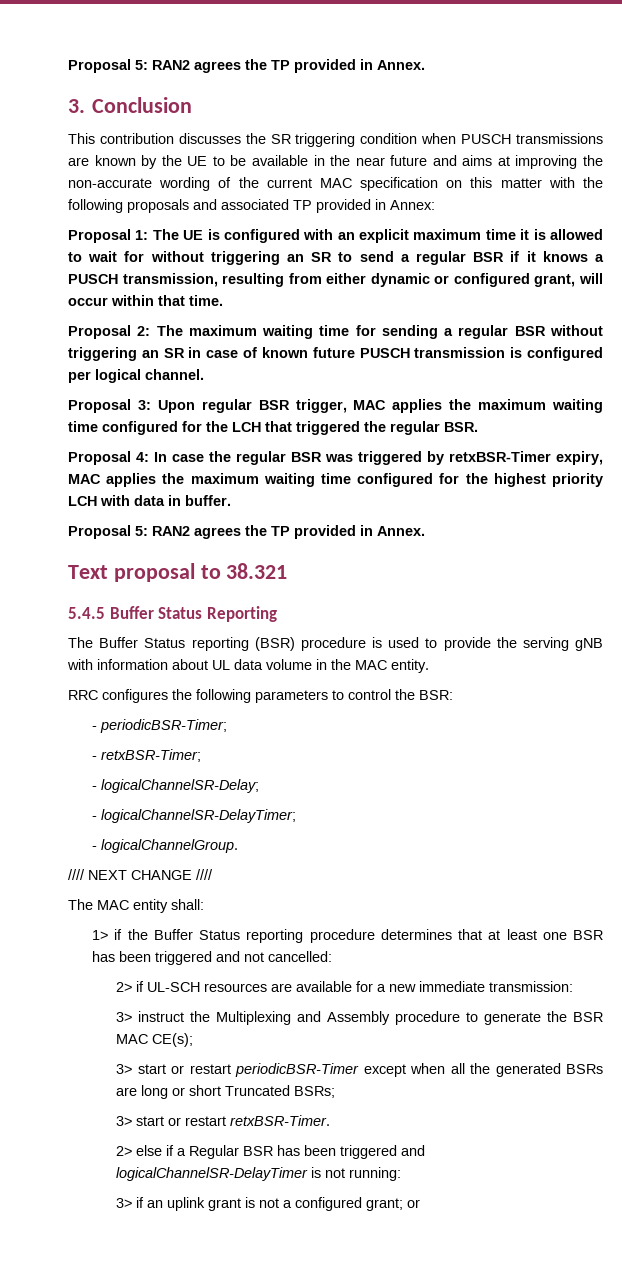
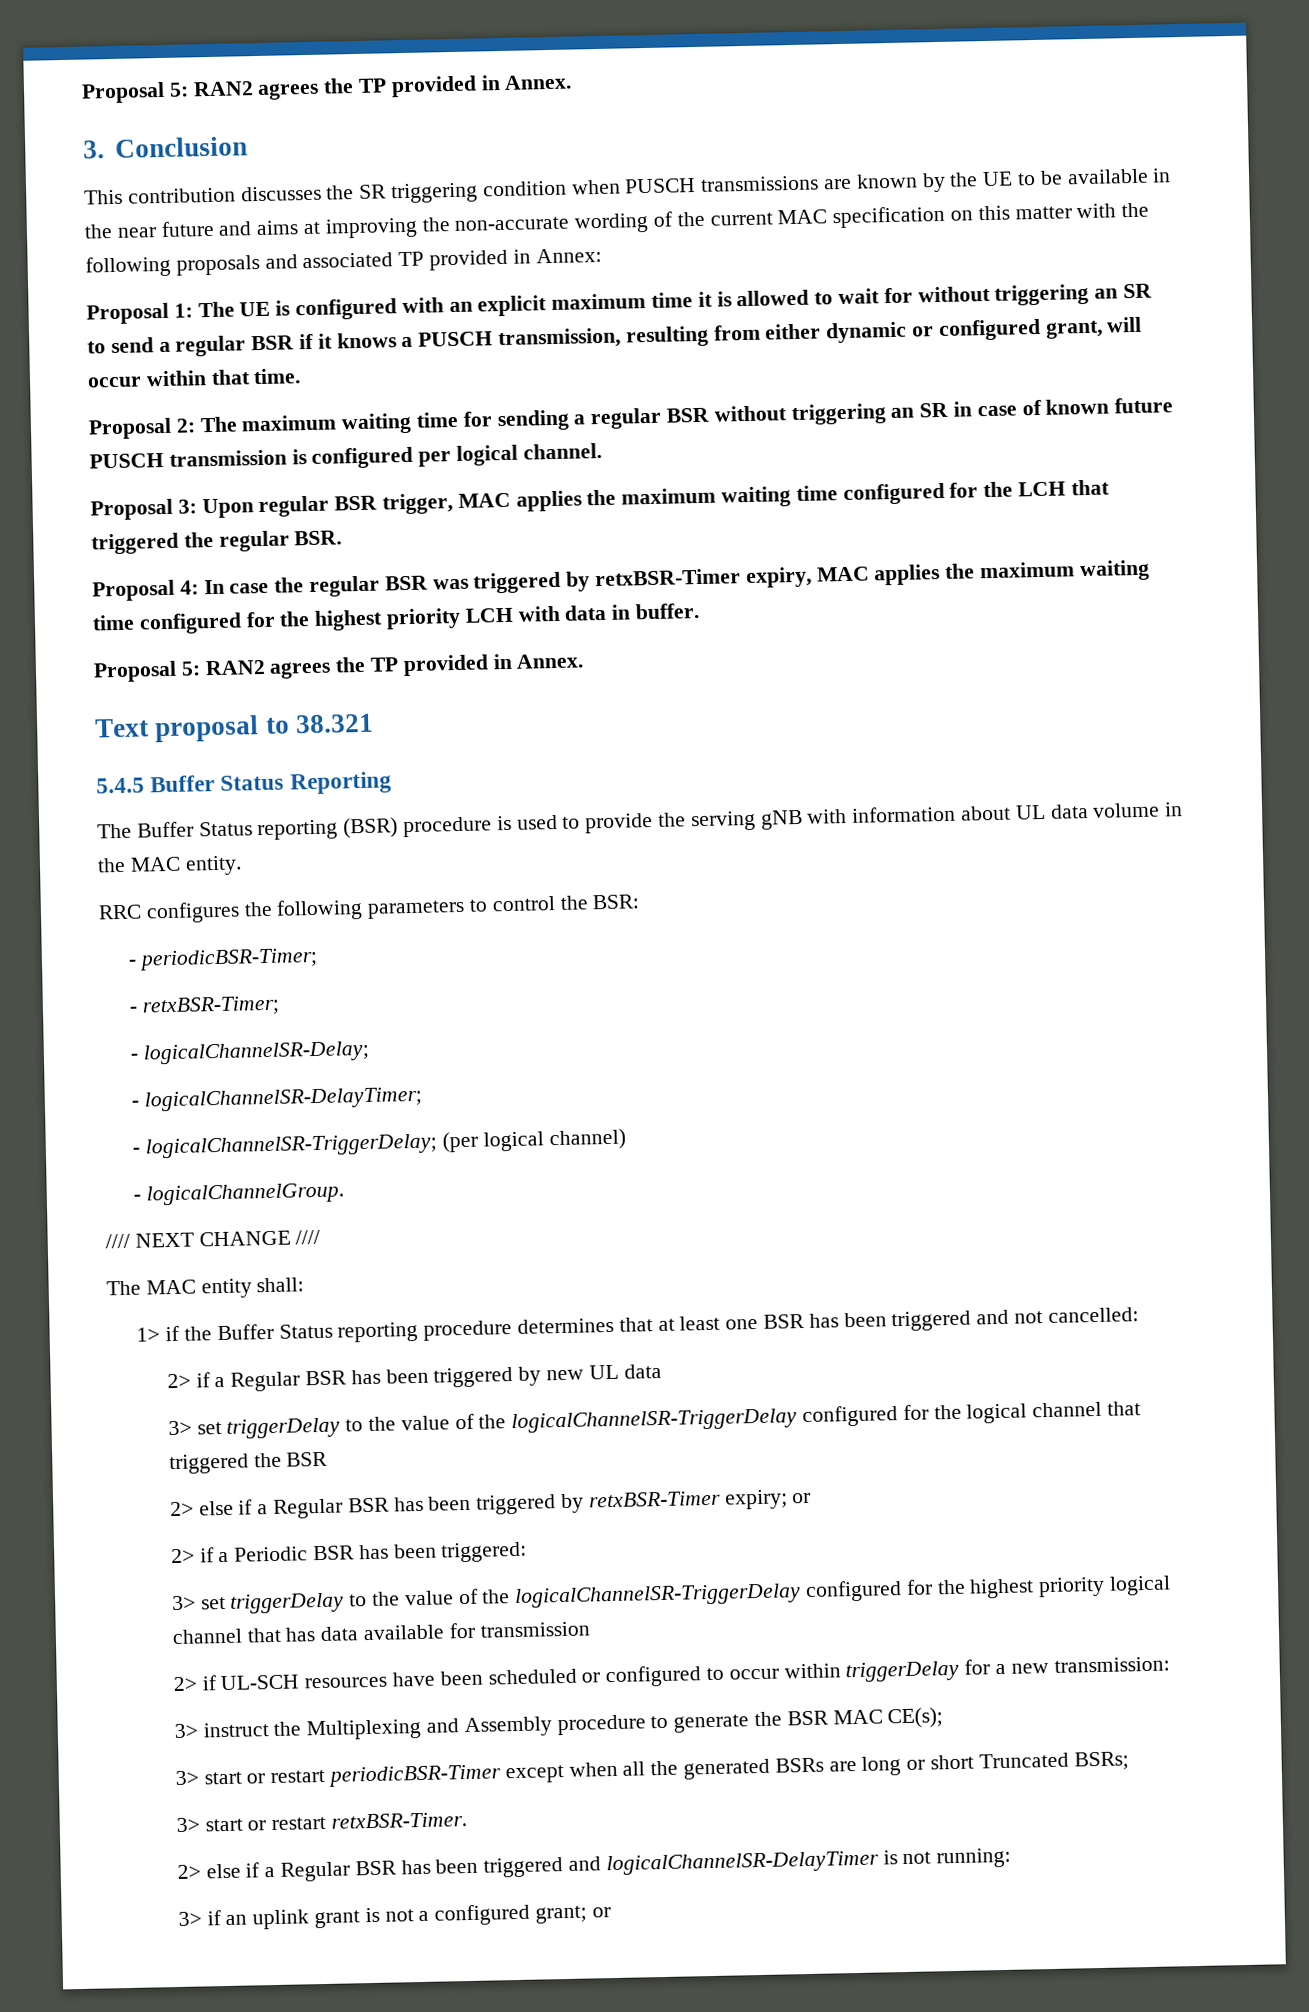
(297, 816) none -> [132,1128,626,1159] // - logicalChannelSR-TriggerDelay; (per logical channel)
[147,981,353,992] UL-SCH resources are available -> [214,1363,662,1392] [167,1401,1142,1439] [168,1451,329,1475] [169,1489,812,1519] [170,1541,528,1564] [171,1575,1172,1614] [171,1621,590,1645] [172,1660,960,1692] a Regular BSR has been triggered by new UL data // 3> set triggerDelay to the value of the logicalChannelSR-TriggerDelay configured for the logical channel that triggered the BSR // 2> else if a Regular BSR has been triggered by retxBSR-Timer expiry; or // 2> if a Periodic BSR has been triggered: // 3> set triggerDelay to the value of the logicalChannelSR-TriggerDelay configured for the highest priority logical channel that has data available for transmission // 2> if UL-SCH resources have been scheduled or configured to occur within triggerDelay
[419,981,486,992] immediate -> (1049, 1668) none

